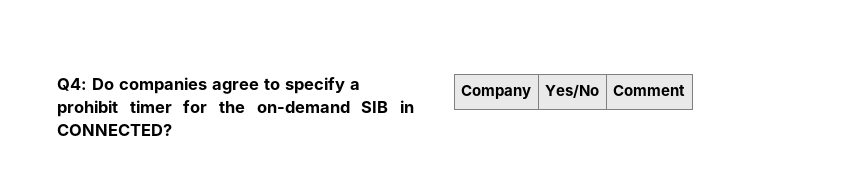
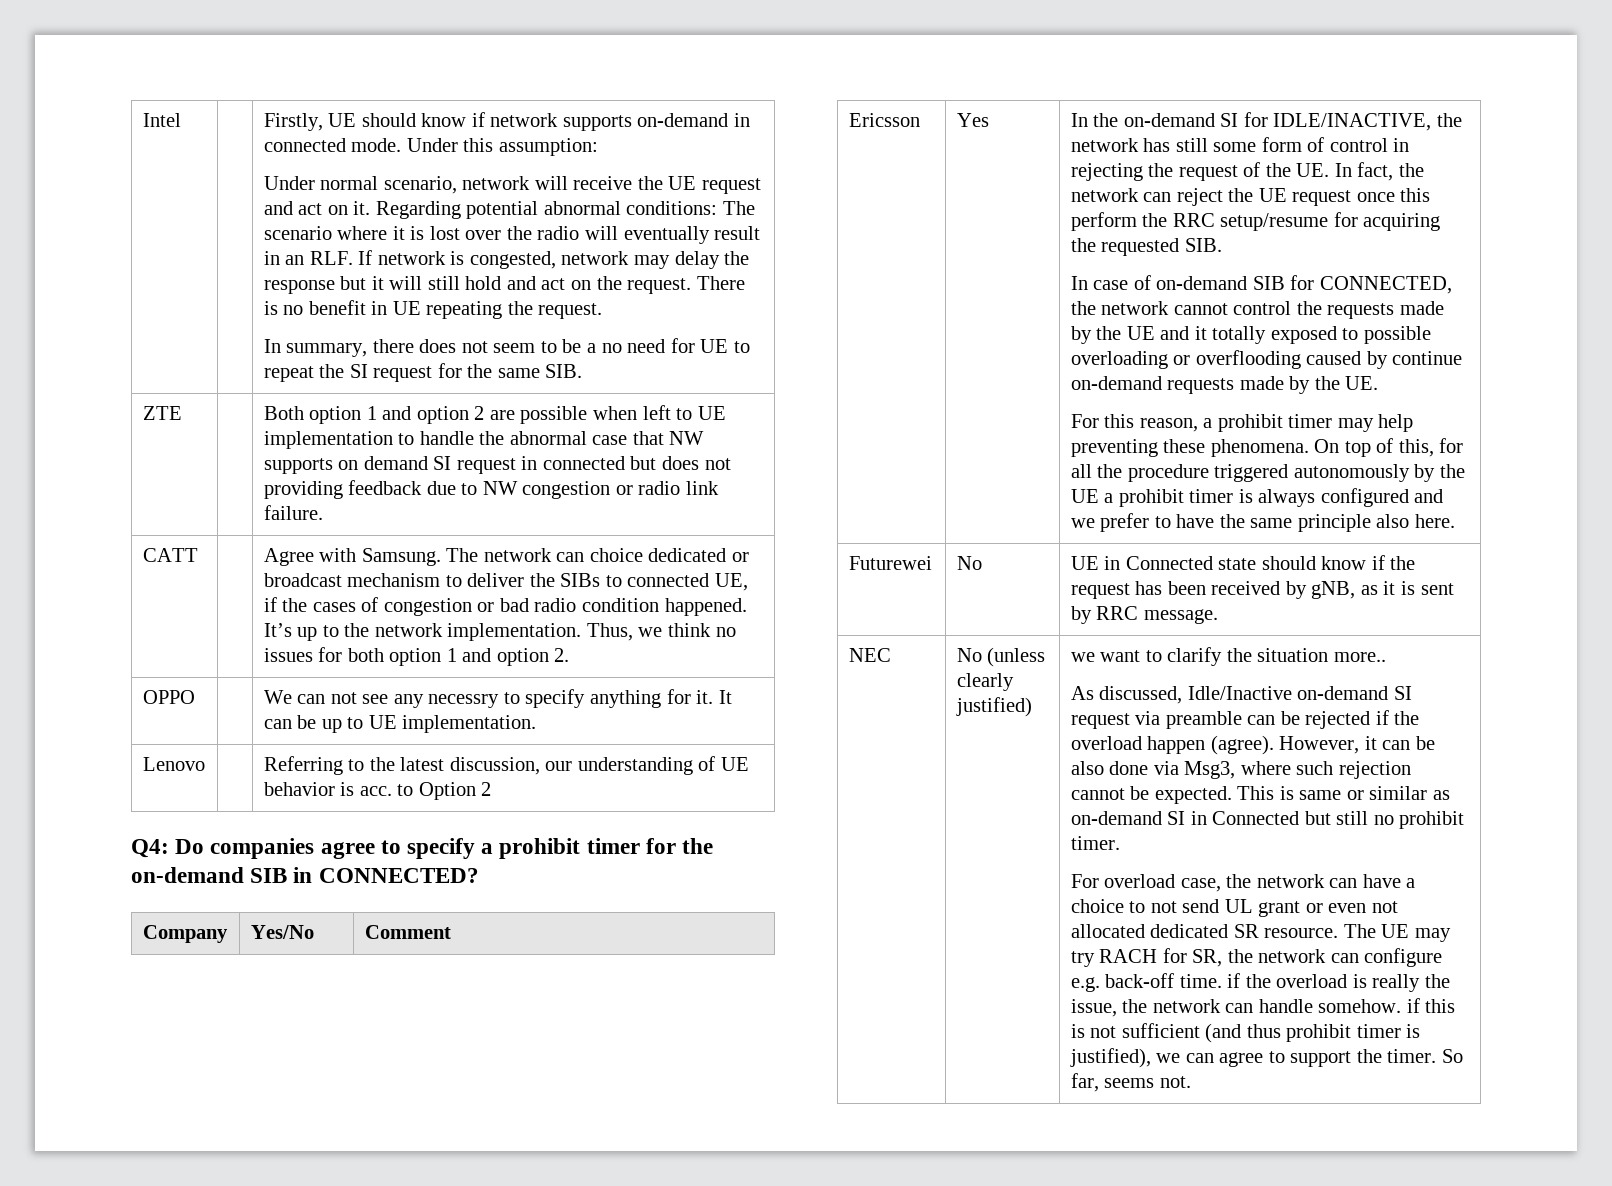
(57, 84) none -> [142,113,181,127] [263,112,751,131] [263,138,598,156] [263,176,762,194] [263,201,756,219] [263,226,761,244] [263,250,750,269] [263,276,745,294] [263,300,603,319] [263,338,750,357] [263,363,583,382] [142,406,182,420] [263,405,726,424] [263,431,705,449] [263,456,731,474] [263,480,720,499] [263,505,323,520] [142,548,198,562] [263,548,750,566] [263,573,749,591] [263,597,747,616] [263,623,736,641] [263,647,570,666] [142,690,195,704] [263,689,732,708] [263,715,537,733] [142,757,205,771] [263,756,750,775] [263,782,492,800] Intel | | Firstly, UE should know if network supports on-demand in connected mode. Under this assumption: // Under normal scenario, network will receive the UE request and act on it. Regarding potential abnormal conditions: The scenario where it is lost over the radio will eventually result in an RLF. If network is congested, network may delay the response but it will still hold and act on the request. There is no benefit in UE repeating the request. // In summary, there does not seem to be a no need for UE to repeat the SI request for the same SIB. // ZTE | | Both option 1 and option 2 are possible when left to UE implementation to handle the abnormal case that NW supports on demand SI request in connected but does not providing feedback due to NW congestion or radio link failure. // CATT | | Agree with Samsung. The network can choice dedicated or broadcast mechanism to deliver the SIBs to connected UE, if the cases of congestion or bad radio condition happened. It’s up to the network implementation. Thus, we think no issues for both option 1 and option 2. // OPPO | | We can not see any necessry to specify anything for it. It can be up to UE implementation. // Lenovo | | Referring to the latest discussion, our understanding of UE behavior is acc. to Option 2 //
(685, 90) none -> [848,113,920,127] [956,113,989,127] [1070,112,1462,131] [1070,137,1410,152] [1070,162,1425,181] [1070,188,1431,206] [1070,212,1441,231] [1070,238,1222,256] [1070,275,1452,294] [1070,301,1444,319] [1070,326,1432,344] [1070,350,1463,369] [1070,376,1379,394] [1070,414,1414,432] [1070,438,1464,457] [1070,464,1465,482] [1070,488,1444,507] [1070,513,1456,532] [848,556,932,570] [956,556,982,570] [1070,555,1416,570] [1070,581,1454,599] [1070,606,1218,624] [848,648,891,662] [956,647,1046,667] [956,673,1014,691] [955,697,1032,717] [1070,647,1386,666] [1070,686,1412,704] [1070,710,1420,729] [1070,735,1435,755] [1070,761,1411,779] [1070,786,1451,804] [1070,811,1465,829] [1070,836,1120,850] [1070,874,1416,892] [1070,899,1399,917] [1070,924,1451,942] [1070,948,1443,967] [1070,973,1451,992] [1070,998,1456,1017] [1070,1023,1421,1043] [1069,1048,1464,1068] [1070,1073,1191,1092] // Ericsson | Yes | In the on-demand SI for IDLE/INACTIVE, the network has still some form of control in rejecting the request of the UE. In fact, the network can reject the UE request once this perform the RRC setup/resume for acquiring the requested SIB. // In case of on-demand SIB for CONNECTED, the network cannot control the requests made by the UE and it totally exposed to possible overloading or overflooding caused by continue on-demand requests made by the UE. // For this reason, a prohibit timer may help preventing these phenomena. On top of this, for all the procedure triggered autonomously by the UE a prohibit timer is always configured and we prefer to have the same principle also here. // Futurewei | No | UE in Connected state should know if the request has been received by gNB, as it is sent by RRC message. // NEC | No (unless clearly justified) | we want to clarify the situation more.. // As discussed, Idle/Inactive on-demand SI request via preamble can be rejected if the overload happen (agree). However, it can be also done via Msg3, where such rejection cannot be expected. This is same or similar as on-demand SI in Connected but still no prohibit timer. // For overload case, the network can have a choice to not send UL grant or even not allocated dedicated SR resource. The UE may try RACH for SR, the network can configure e.g. back-off time. if the overload is really the issue, the network can handle somehow. if this is not sufficient (and thus prohibit timer is justified), we can agree to support the timer. So far, seems not.

